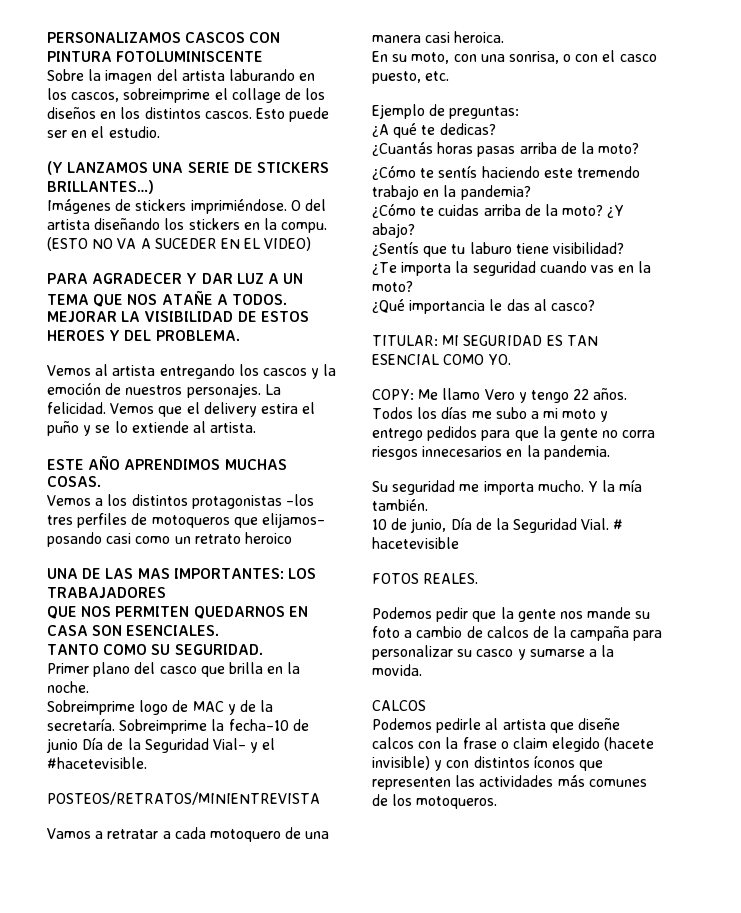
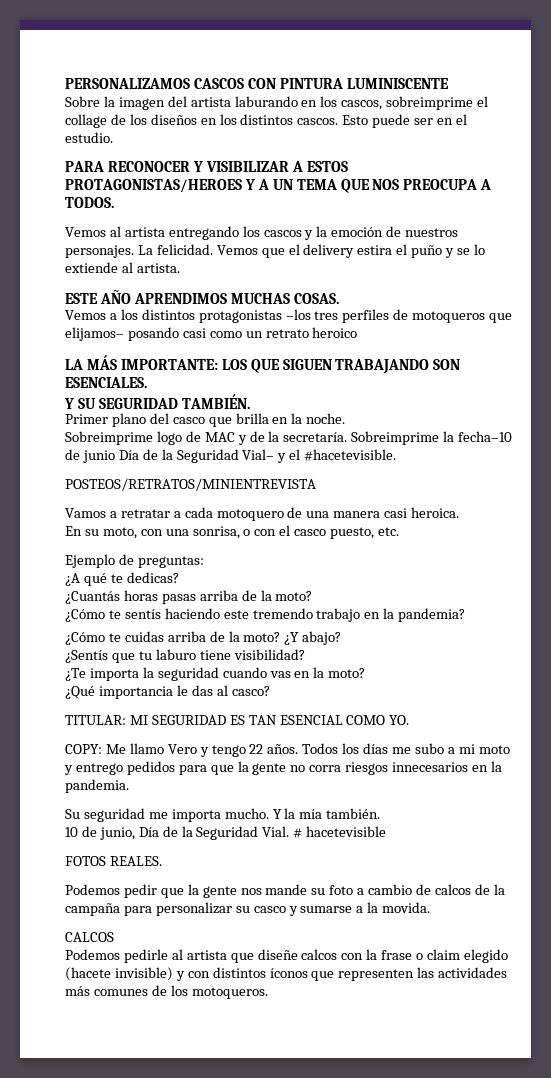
[116,51,264,62] FOTOLUMINISCENTE -> [346,78,449,89] LUMINISCENTE
[47,161,329,175] [47,180,154,194] [47,199,326,214] [47,218,328,233] [47,237,312,251] [47,273,264,284] (Y LANZAMOS UNA SERIE DE STICKERS BRILLANTES…) // Imágenes de stickers imprimiéndose. O del artista diseñando los stickers en la compu. (ESTO NO VA A SUCEDER EN EL VIDEO) // PARA AGRADECER Y DAR LUZ -> [65,161,348,172] [65,179,255,193] PARA RECONOCER Y VISIBILIZAR A ESTOS PROTAGONISTAS/HEROES Y
[161,290,213,305] ATAÑE -> [403,179,478,190] PREOCUPA
[47,311,309,323] [47,330,240,341] MEJORAR LA VISIBILIDAD DE ESTOS HEROES Y DEL PROBLEMA. -> (114, 202) none
[47,568,316,579] [47,587,166,599] [47,606,308,619] [47,625,220,636] [47,644,263,655] UNA DE LAS MAS IMPORTANTES: LOS TRABAJADORES // QUE NOS PERMITEN QUEDARNOS EN CASA SON ESENCIALES. // TANTO COMO SU SEGURIDAD. -> [65,355,461,374] [65,377,147,388] [64,394,250,409] LA MÁS IMPORTANTE: LOS QUE SIGUEN TRABAJANDO SON ESENCIALES. // Y SU SEGURIDAD TAMBIÉN.

